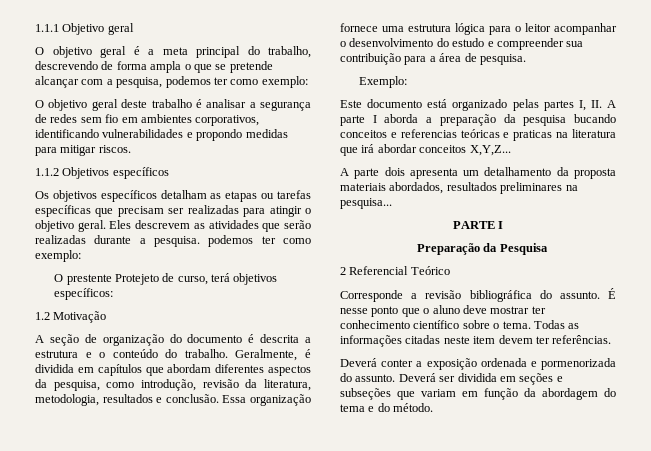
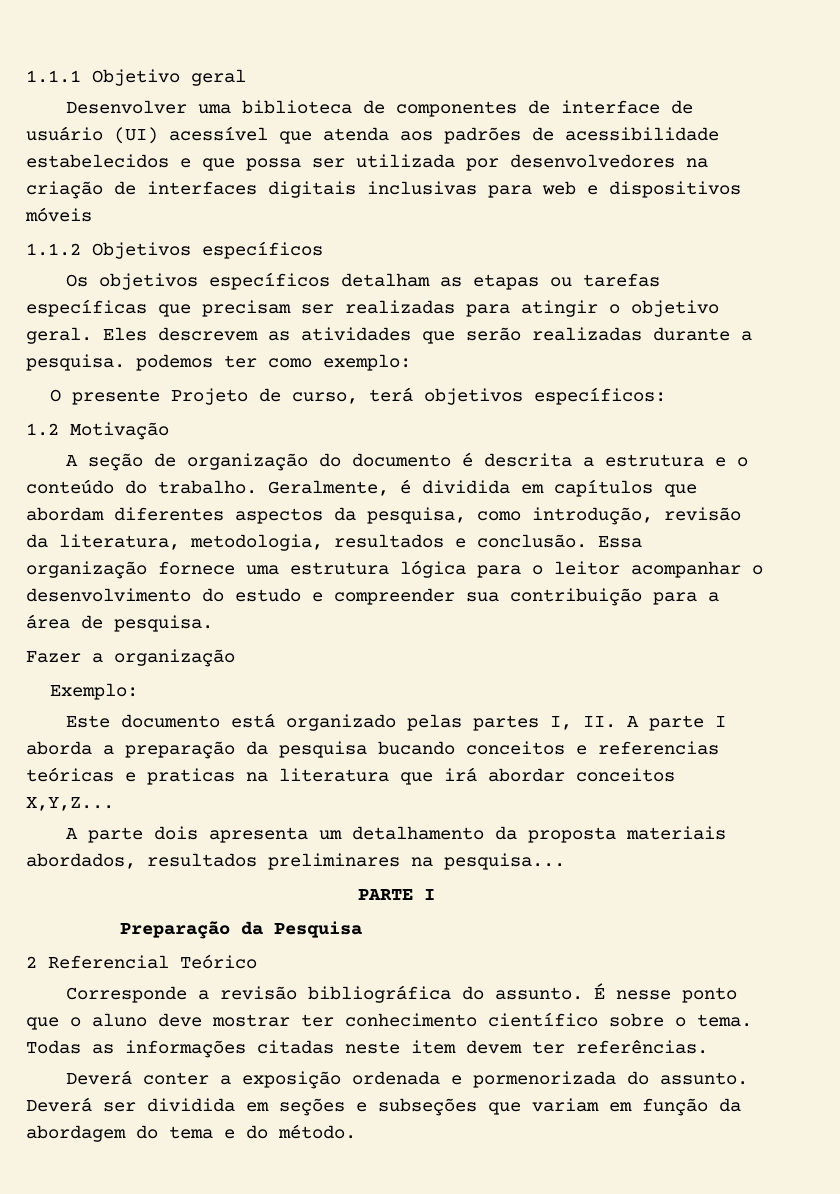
[35,46,311,58] [35,61,273,73] [35,76,308,88] [35,99,311,111] [35,114,260,126] [35,129,288,141] [35,145,131,156] O objetivo geral é a meta principal do trabalho, descrevendo de forma ampla o que se pretende alcançar com a pesquisa, podemos ter como exemplo: // O objetivo geral deste trabalho é analisar a segurança de redes sem fio em ambientes corporativos, identificando vulnerabilidades e propondo medidas para mitigar riscos. -> [65,100,693,117] [26,126,719,144] [26,154,708,171] [26,181,741,199] [25,207,92,222] Desenvolver uma biblioteca de componentes de interface de usuário (UI) acessível que atenda aos padrões de acessibilidade estabelecidos e que possa ser utilizada por desenvolvedores na criação de interfaces digitais inclusivas para web e dispositivos móveis
[66,274,159,285] prestente Protejeto -> [71,388,248,405] presente Projeto
(526, 59) none -> [26,649,235,667] // Fazer a organização

